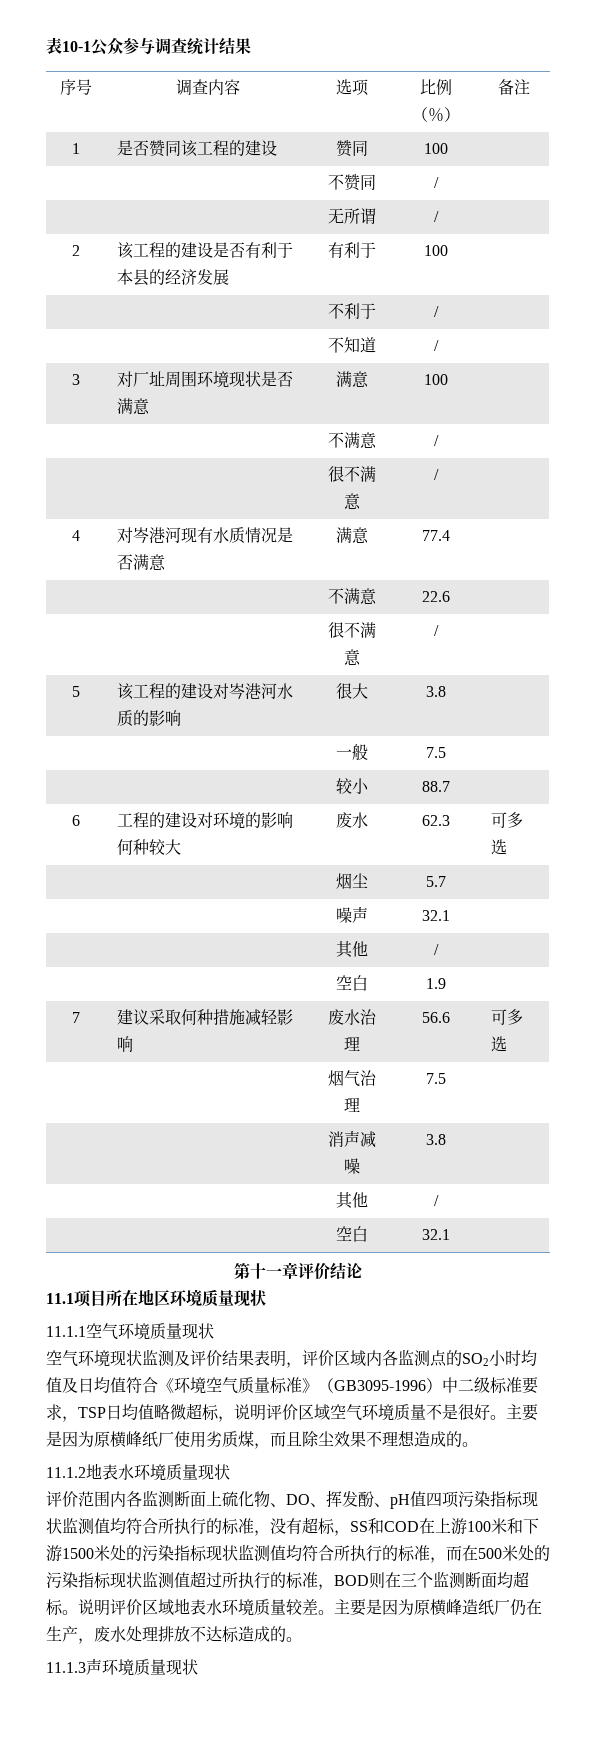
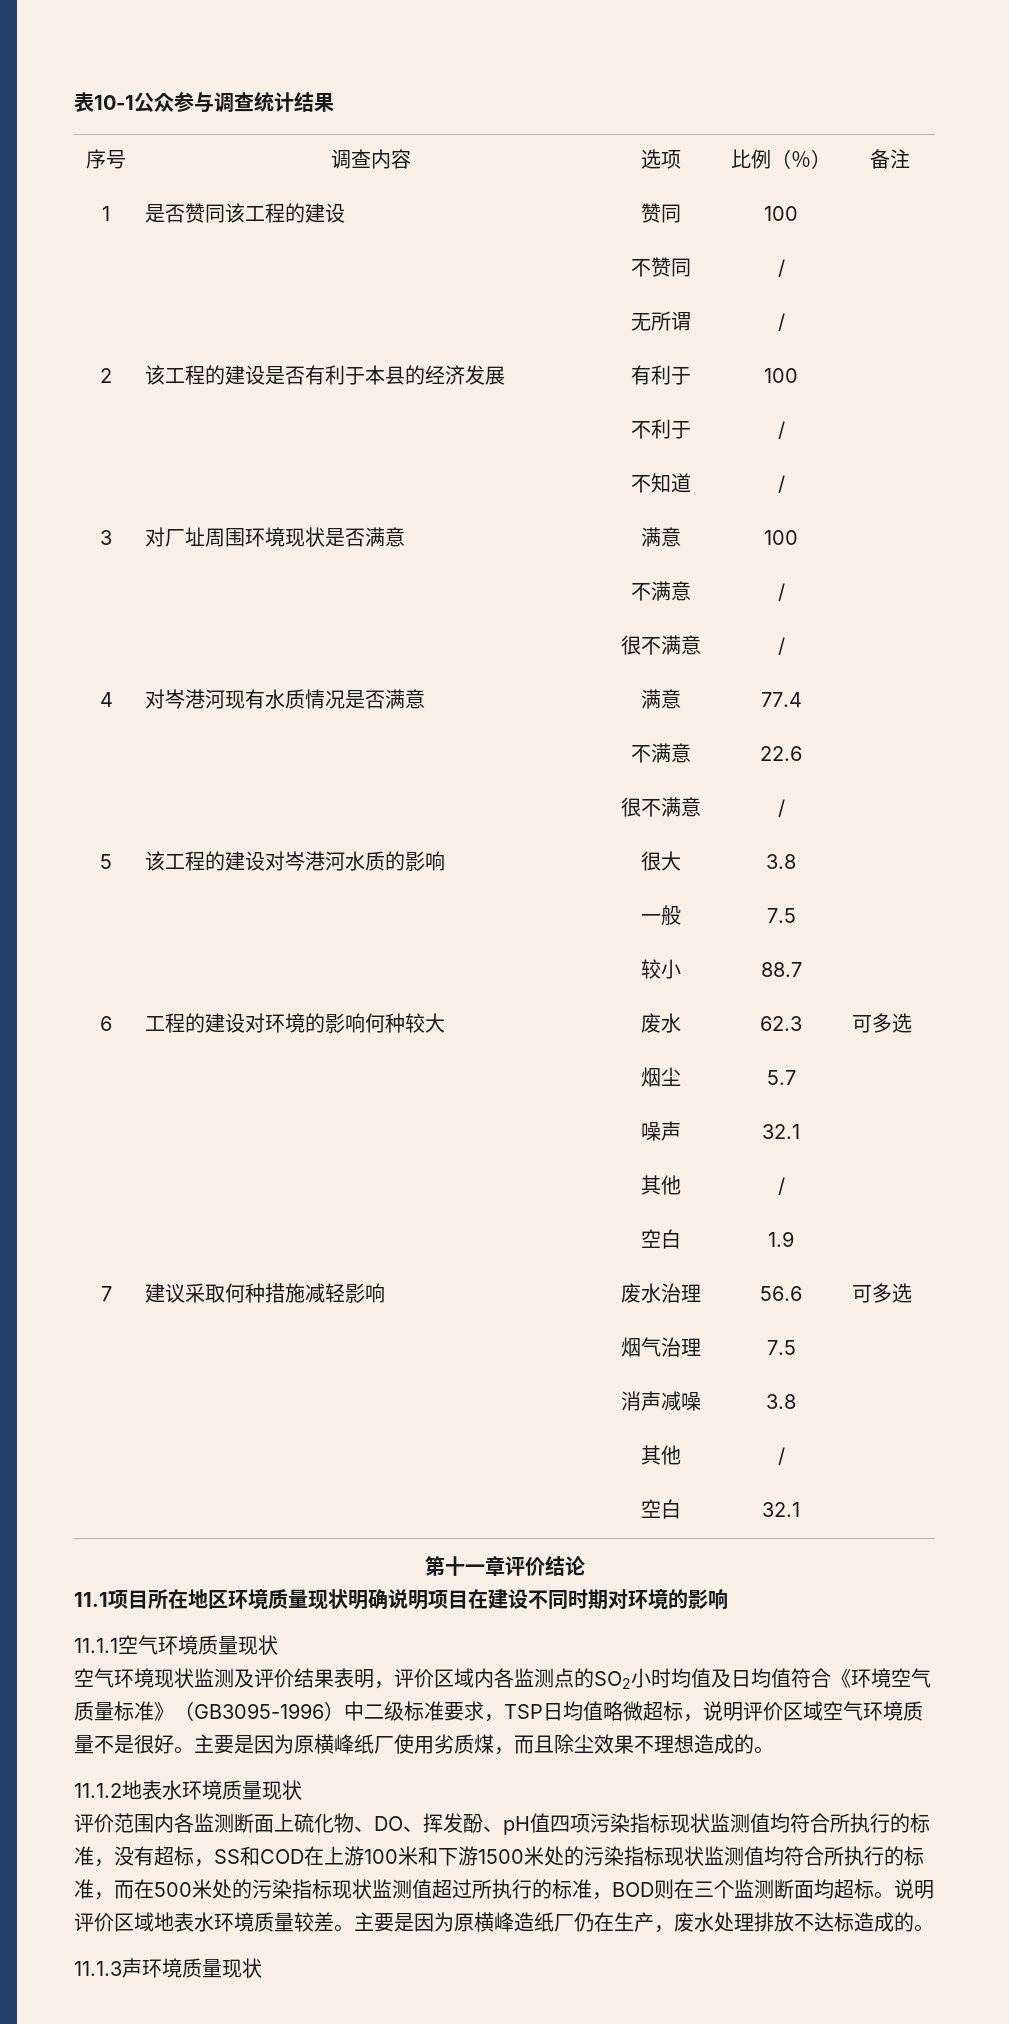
(267, 1297) none -> [348,1589,728,1610] 明确说明项目在建设不同时期对环境的影响

